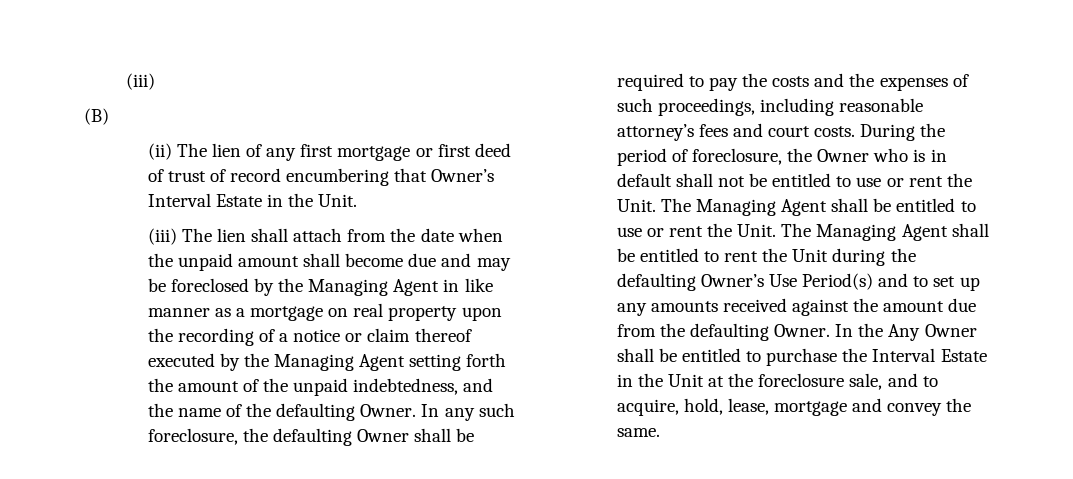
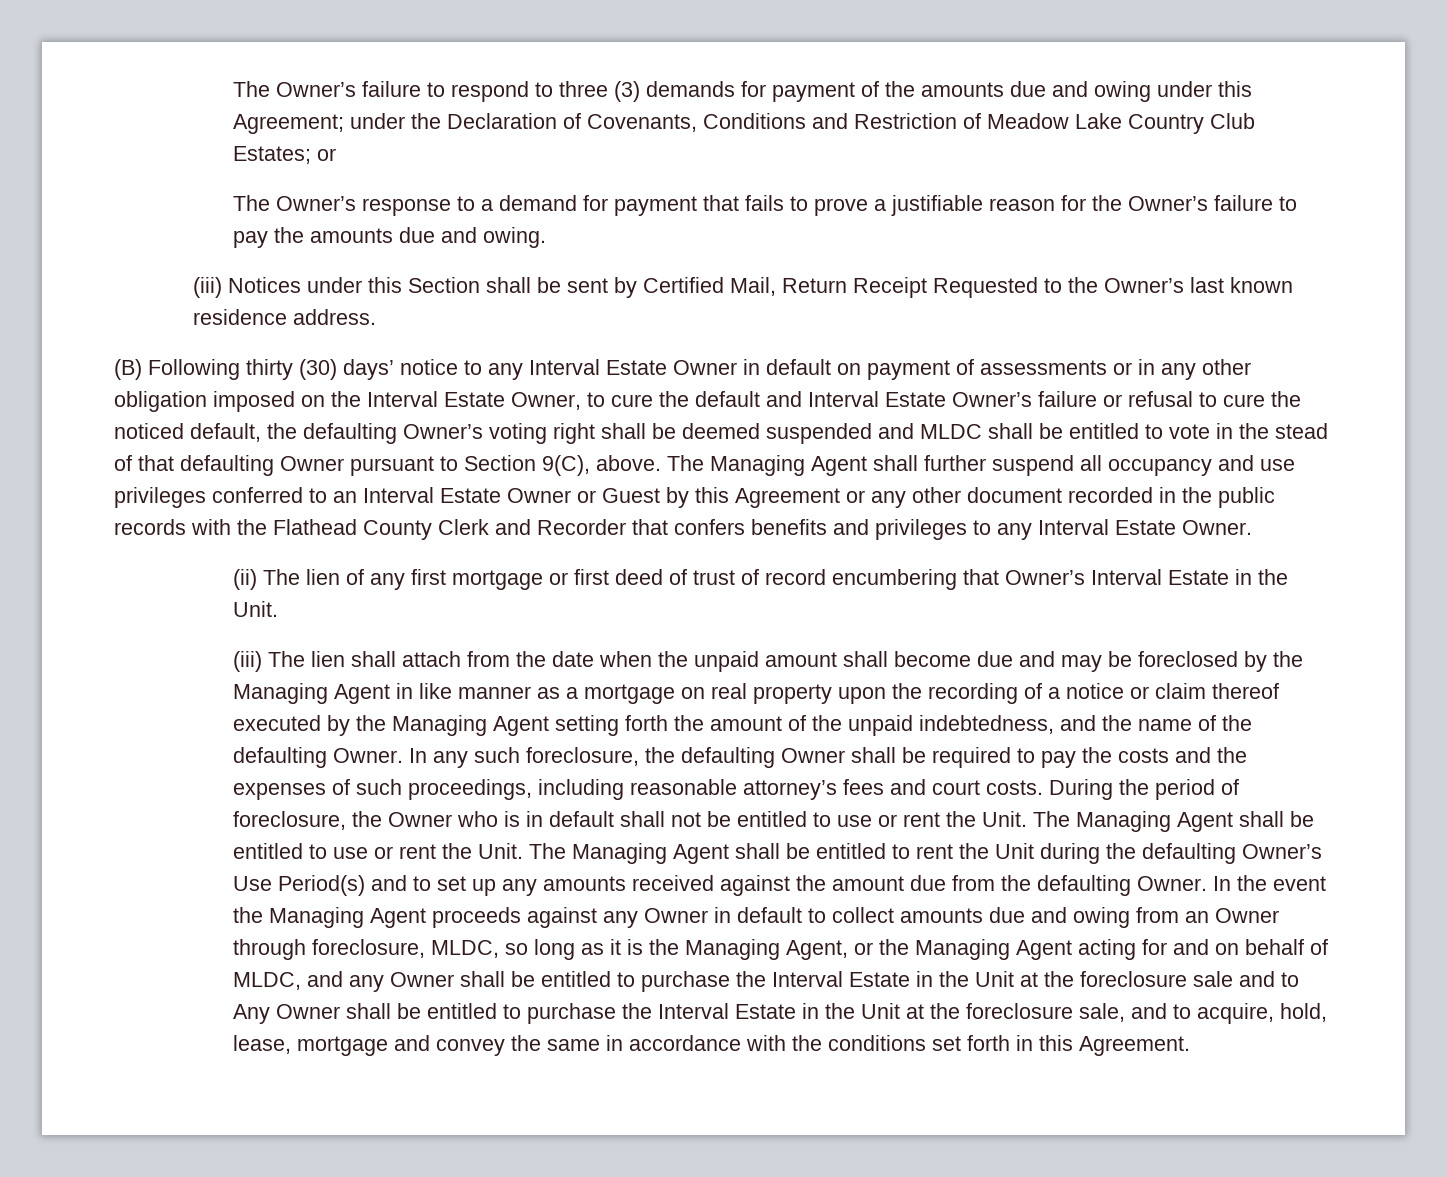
[126,73,156,90] [84,108,109,125] (iii) // (B) -> [233,81,1253,102] [233,113,1256,134] [233,146,337,164] [233,195,1298,216] [233,227,547,248] [193,277,1294,298] [193,309,377,325] [114,359,1251,380] [114,391,1301,412] [114,423,1328,444] [114,455,1295,476] [114,487,1275,508] [114,519,1252,540] The Owner’s failure to respond to three (3) demands for payment of the amounts due and owing under this Agreement; under the Declaration of Covenants, Conditions and Restriction of Meadow Lake Country Club Estates; or // The Owner’s response to a demand for payment that fails to prove a justifiable reason for the Owner’s failure to pay the amounts due and owing. // (iii) Notices under this Section shall be sent by Certified Mail, Return Receipt Requested to the Owner’s last known residence address. // (B) Following thirty (30) days’ notice to any Interval Estate Owner in default on payment of assessments or in any other obligation imposed on the Interval Estate Owner, to cure the default and Interval Estate Owner’s failure or refusal to cure the noticed default, the defaulting Owner’s voting right shall be deemed suspended and MLDC shall be entitled to vote in the stead of that defaulting Owner pursuant to Section 9(C), above. The Managing Agent shall further suspend all occupancy and use privileges conferred to an Interval Estate Owner or Guest by this Agreement or any other document recorded in the public records with the Flathead County Clerk and Recorder that confers benefits and privileges to any Interval Estate Owner.
(884, 330) none -> [1273,876,1327,891] [233,907,1280,928] [233,939,1329,960] [233,971,1300,992] event the Managing Agent proceeds against any Owner in default to collect amounts due and owing from an Owner through foreclosure, MLDC, so long as it is the Managing Agent, or the Managing Agent acting for and on behalf of MLDC, and any Owner shall be entitled to purchase the Interval Estate in the Unit at the foreclosure sale and to
[616,428,660,437] same. -> [547,1035,1191,1056] same in accordance with the conditions set forth in this Agreement.

